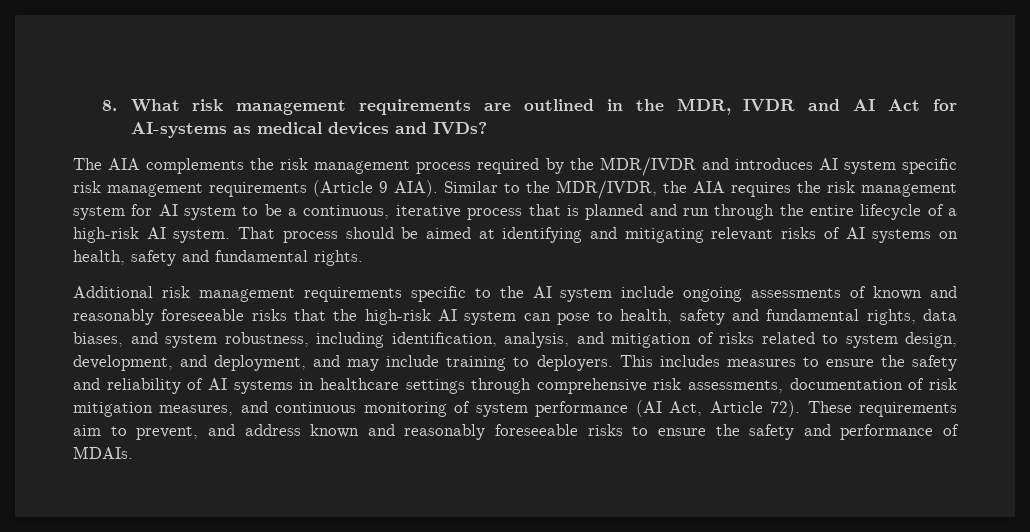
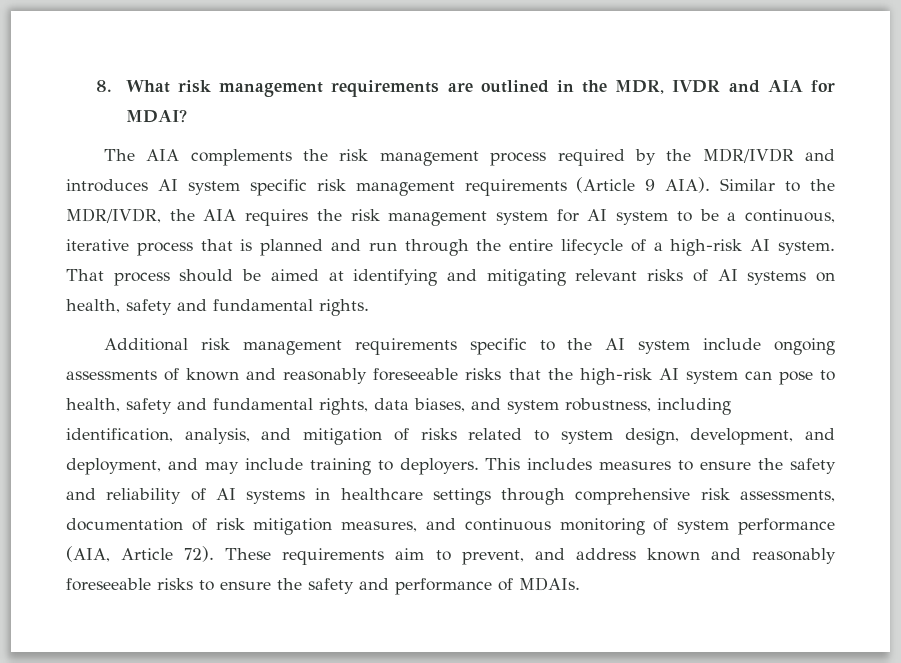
[853,99,957,111] [130,122,487,138] AI Act for AI-systems as medical devices and IVDs? -> [767,80,835,92] [125,109,187,123] AIA for MDAI?
[635,400,703,417] (AI Act, -> [66,546,110,562] (AIA,

